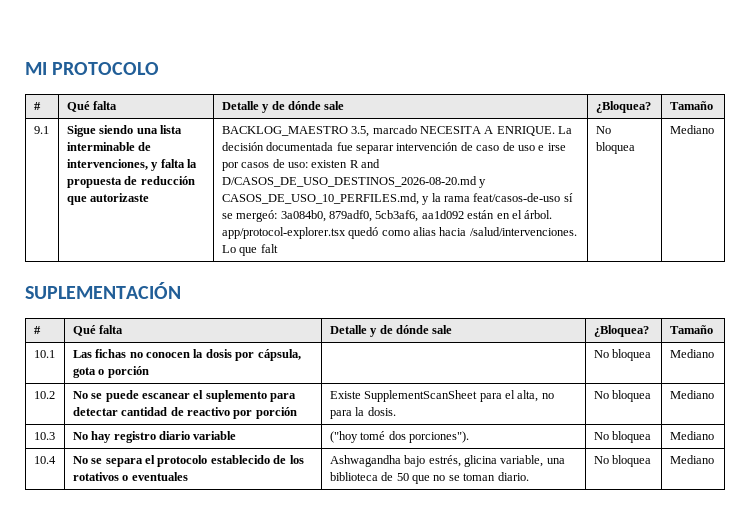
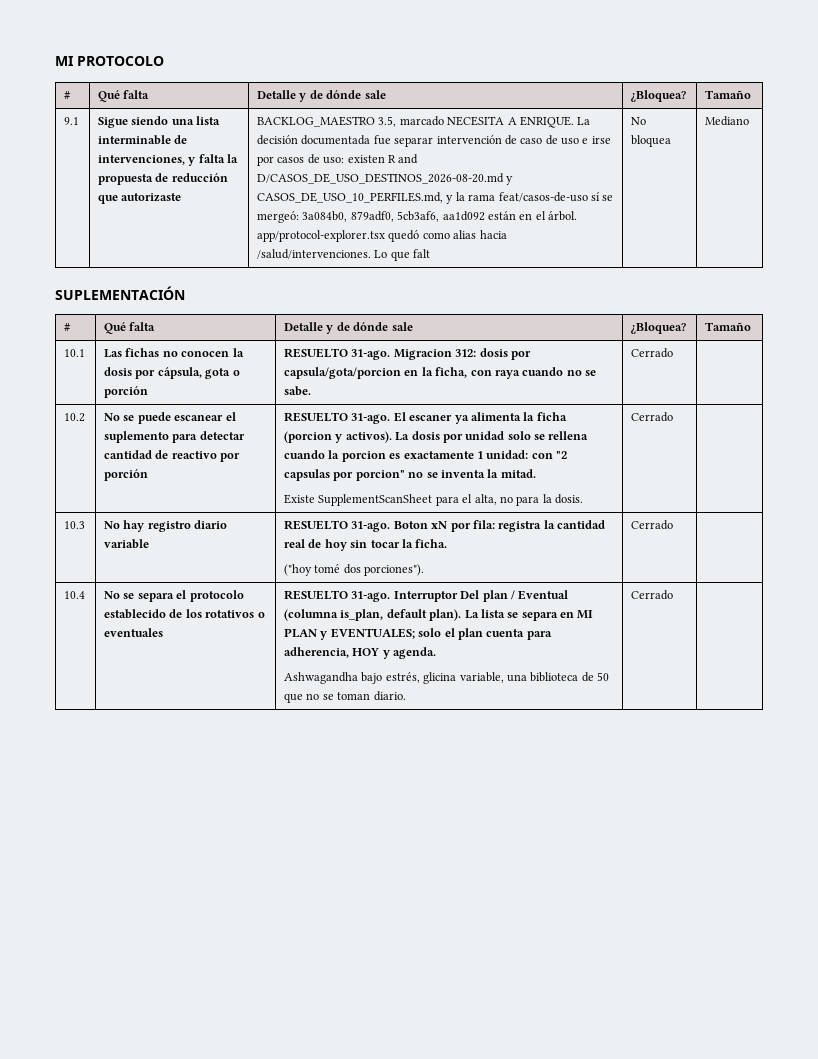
[593,349,652,361] [669,349,714,358] | No bloquea | Mediano -> [284,348,531,360] [284,367,597,379] [284,386,312,396] [631,348,674,358] RESUELTO 31-ago. Migracion 312: dosis por capsula/gota/porcion en la ficha, con raya cuando no se sabe. | Cerrado |
(297, 413) none -> [284,412,567,424] [284,431,589,443] [284,450,568,462] [284,469,536,481] RESUELTO 31-ago. El escaner ya alimenta la ficha (porcion y activos). La dosis por unidad solo se rellena cuando la porcion es exactamente 1 unidad: con "2 capsulas por porcion" no se inventa la mitad. //
[593,390,652,402] [669,390,714,399] No bloquea | Mediano -> [631,412,674,422] Cerrado |
(237, 435) none -> [284,520,606,532] [284,539,448,551] RESUELTO 31-ago. Boton xN por fila: registra la cantidad real de hoy sin tocar la ficha. //
[593,431,652,443] [669,431,714,440] No bloquea | Mediano -> [631,520,674,530] Cerrado |
(188, 476) none -> [284,590,569,602] [284,609,594,621] [284,628,552,640] [284,647,437,659] RESUELTO 31-ago. Interruptor Del plan / Eventual (columna is_plan, default plan). La lista se separa en MI PLAN y EVENTUALES; solo el plan cuenta para adherencia, HOY y agenda. //
[593,455,652,467] [669,455,714,464] No bloquea | Mediano -> [631,590,674,600] Cerrado |

